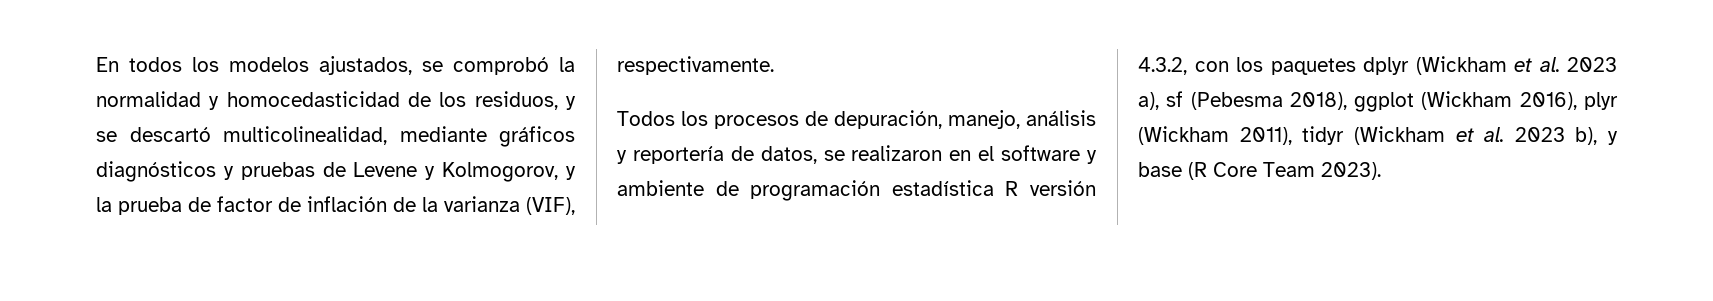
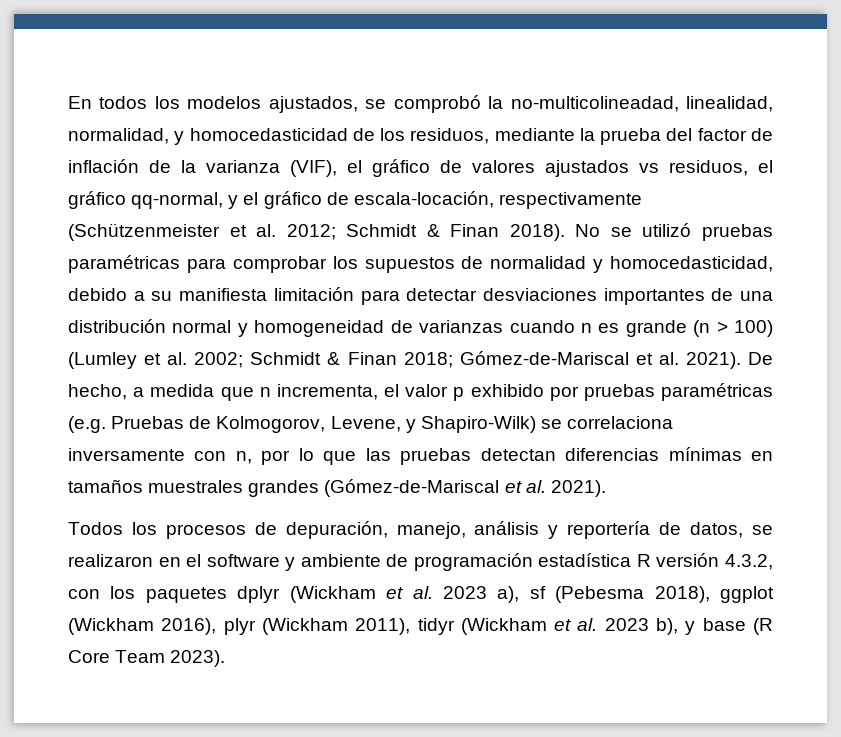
[96,91,201,107] normalidad -> [510,96,774,112] [68,128,169,144] no-multicolineadad, linealidad, normalidad,
[565,96,576,110] [96,126,575,147] [96,161,576,182] y se descartó multicolinealidad, mediante gráficos diagnósticos y pruebas de Levene y Kolmogorov, y -> [494,128,575,141] mediante
[188,197,211,212] de -> [666,128,693,141] del
[617,56,774,75] respectivamente. -> [347,159,773,177] [68,191,642,209] [68,223,773,241] [68,255,773,273] [68,287,774,305] [68,319,773,337] [68,351,774,369] [68,383,774,401] [68,416,674,433] [68,447,774,465] [68,479,606,497] el gráfico de valores ajustados vs residuos, el gráfico qq-normal, y el gráfico de escala-locación, respectivamente (Schützenmeister et al. 2012; Schmidt & Finan 2018). No se utilizó pruebas paramétricas para comprobar los supuestos de normalidad y homocedasticidad, debido a su manifiesta limitación para detectar desviaciones importantes de una distribución normal y homogeneidad de varianzas cuando n es grande (n > 100) (Lumley et al. 2002; Schmidt & Finan 2018; Gómez-de-Mariscal et al. 2021). De hecho, a medida que n incrementa, el valor p exhibido por pruebas paramétricas (e.g. Pruebas de Kolmogorov, Levene, y Shapiro-Wilk) se correlaciona inversamente con n, por lo que las pruebas detectan diferencias mínimas en tamaños muestrales grandes (Gómez-de-Mariscal et al. 2021).

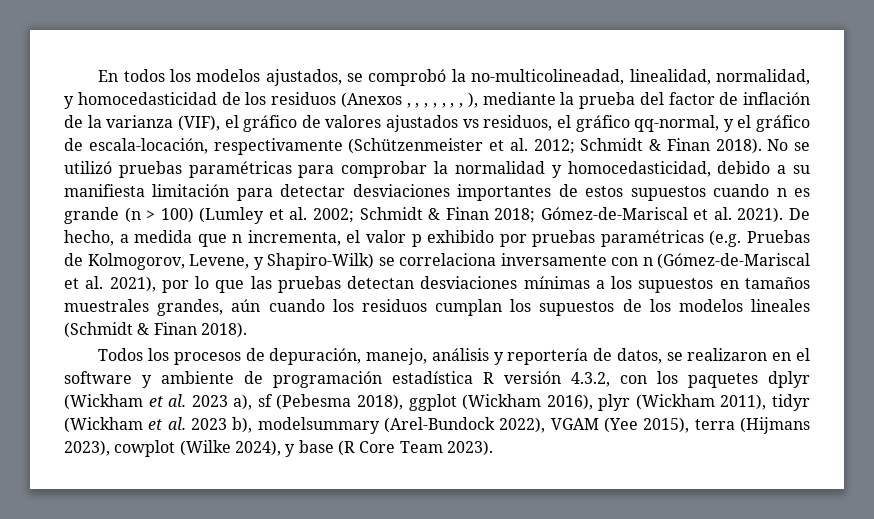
[410,128,490,144] residuos, -> [271,92,478,108] residuos (Anexos , , , , , , , ),
[332,256,484,273] los supuestos de -> [434,161,449,174] la
[740,291,774,301] [68,319,504,337] una distribución normal y homogeneidad de varianzas -> [585,186,706,201] estos supuestos
[235,451,252,464] n, -> [642,253,810,269] [64,276,156,292] n (Gómez-de-Mariscal et al. 2021),
[565,447,774,461] [68,479,606,497] diferencias mínimas en tamaños muestrales grandes (Gómez-de-Mariscal et al. 2021). -> [420,276,810,293] [64,299,810,316] [64,322,247,338] desviaciones mínimas a los supuestos en tamaños muestrales grandes, aún cuando los residuos cumplan los supuestos de los modelos lineales (Schmidt & Finan 2018).
(679, 626) none -> [257,417,811,434] [64,440,281,457] modelsummary (Arel-Bundock 2022), VGAM (Yee 2015), terra (Hijmans 2023), cowplot (Wilke 2024),

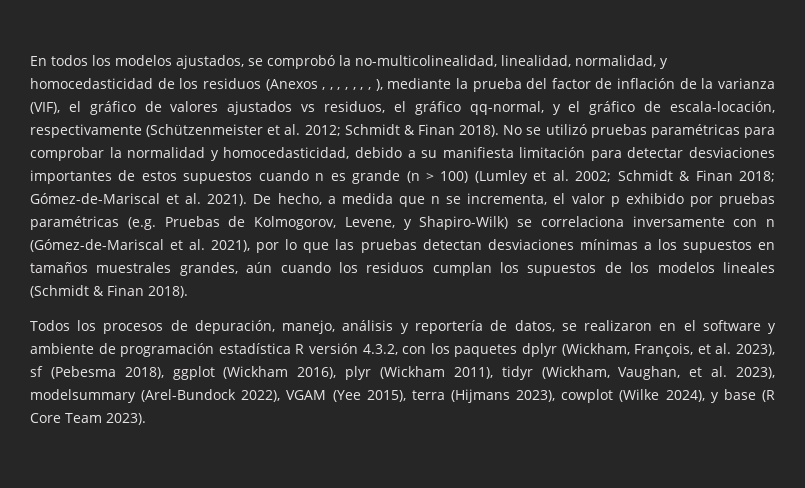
[471,69,625,85] no-multicolineadad, -> [355,55,497,67] no-multicolinealidad,
(243, 238) none -> [446,196,462,204] se
[64,394,253,410] (Wickham et al. 2023 a), -> [561,343,776,357] (Wickham, François, et al. 2023),
[64,417,253,433] (Wickham et al. 2023 b), -> [541,366,775,380] (Wickham, Vaughan, et al. 2023),

